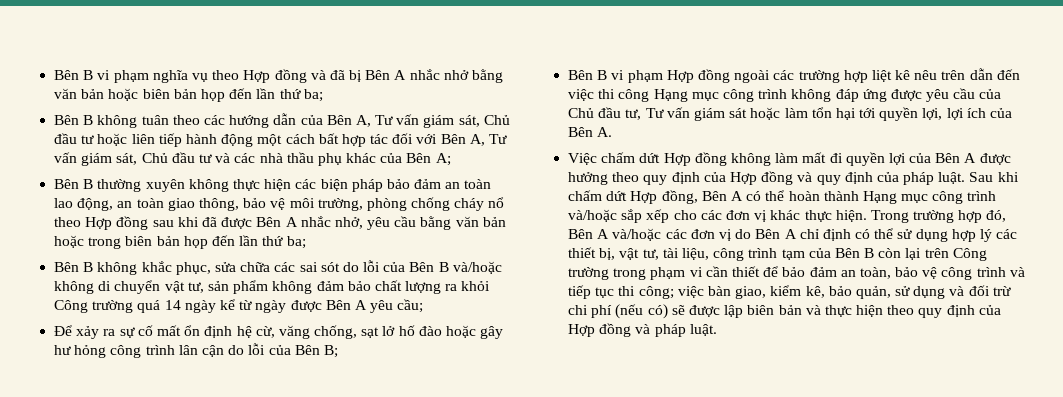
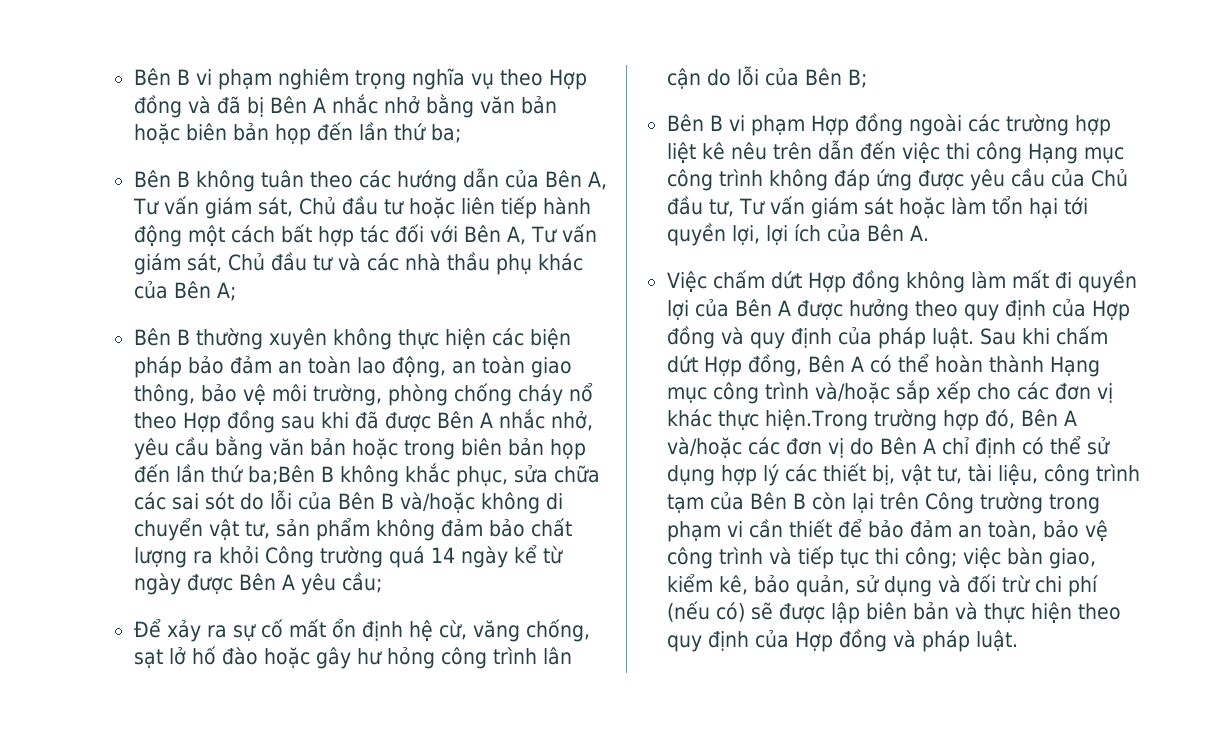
[54,70,149,83] Bên B vi phạm -> [133,68,406,90] Bên B vi phạm nghiêm trọng
[286,236,306,249] [54,262,80,272] ba; // Bên -> [247,465,315,485] ba;Bên
[835,210,909,223] hiện. Trong -> [764,409,868,431] hiện.Trong

